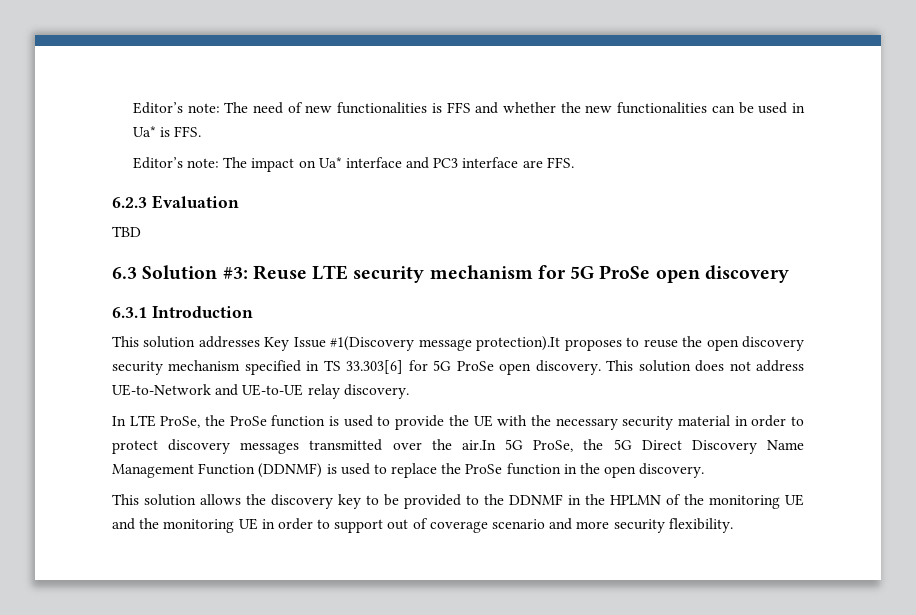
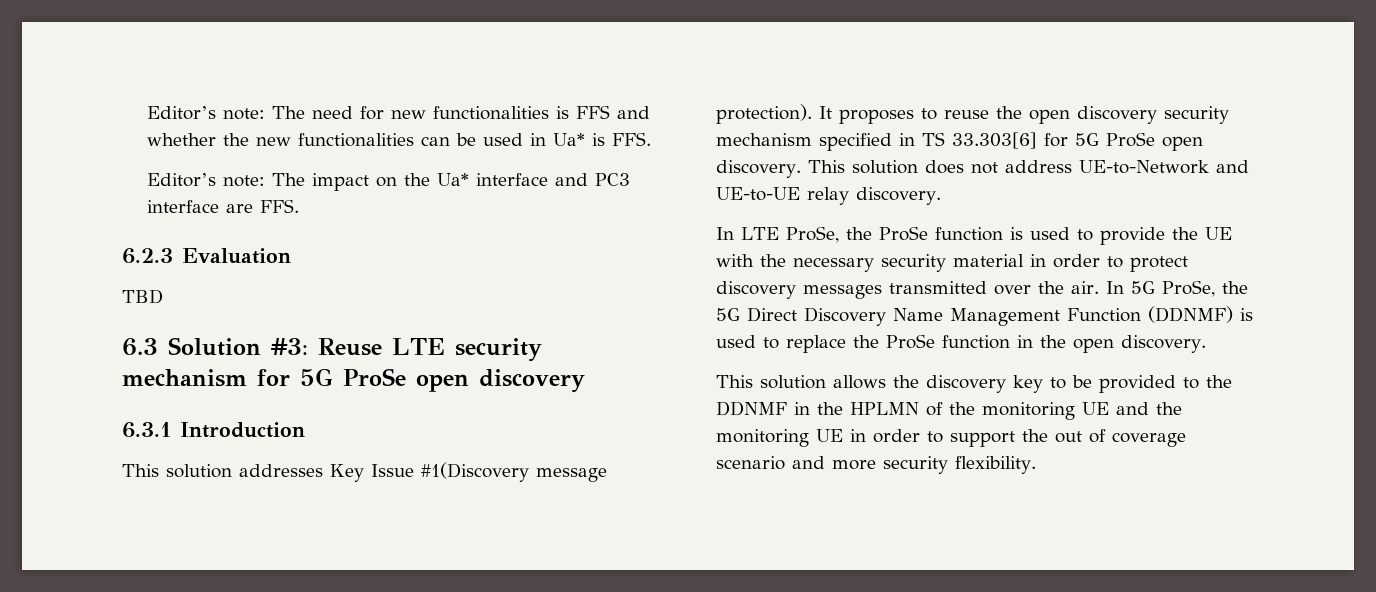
[287,102,303,113] of -> [359,106,384,120] for
(316, 164) none -> [403,173,430,186] the
[476,336,561,351] protection).It -> [716,104,832,124] protection). It
[461,440,496,450] air.In -> [1071,281,1124,294] air. In
(384, 526) none -> [1022,429,1048,442] the

